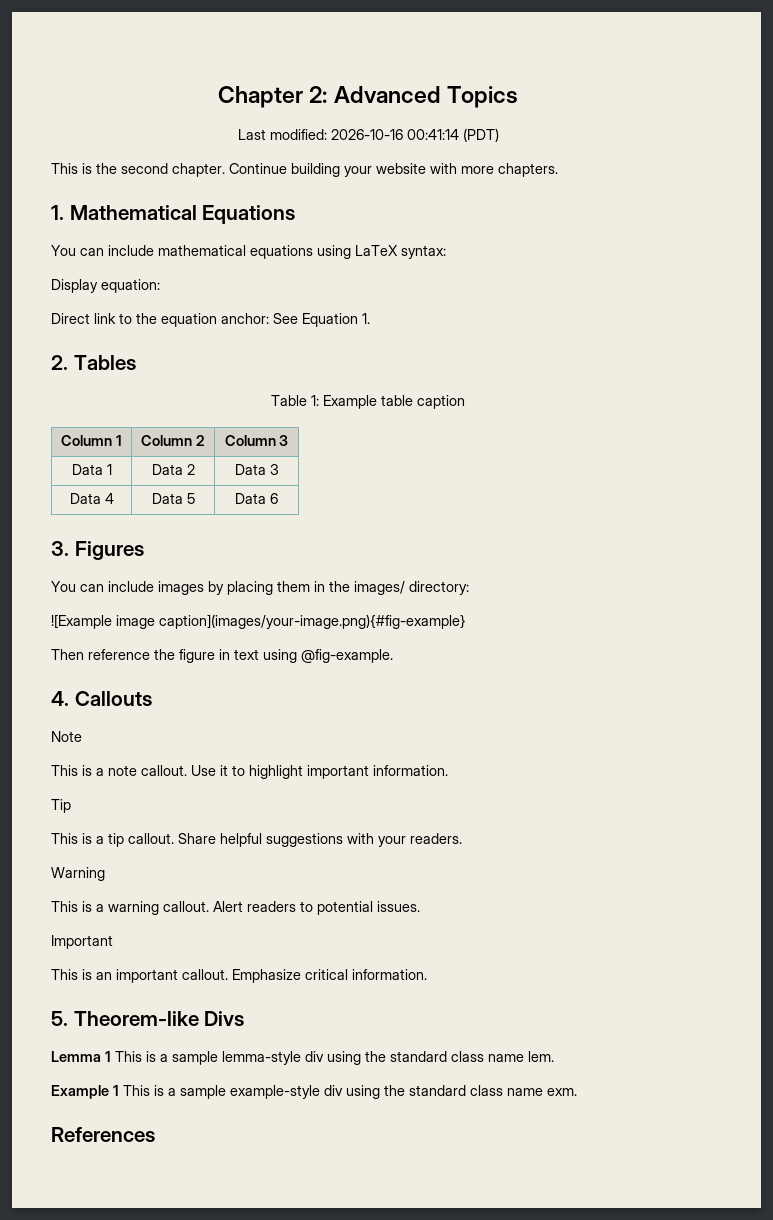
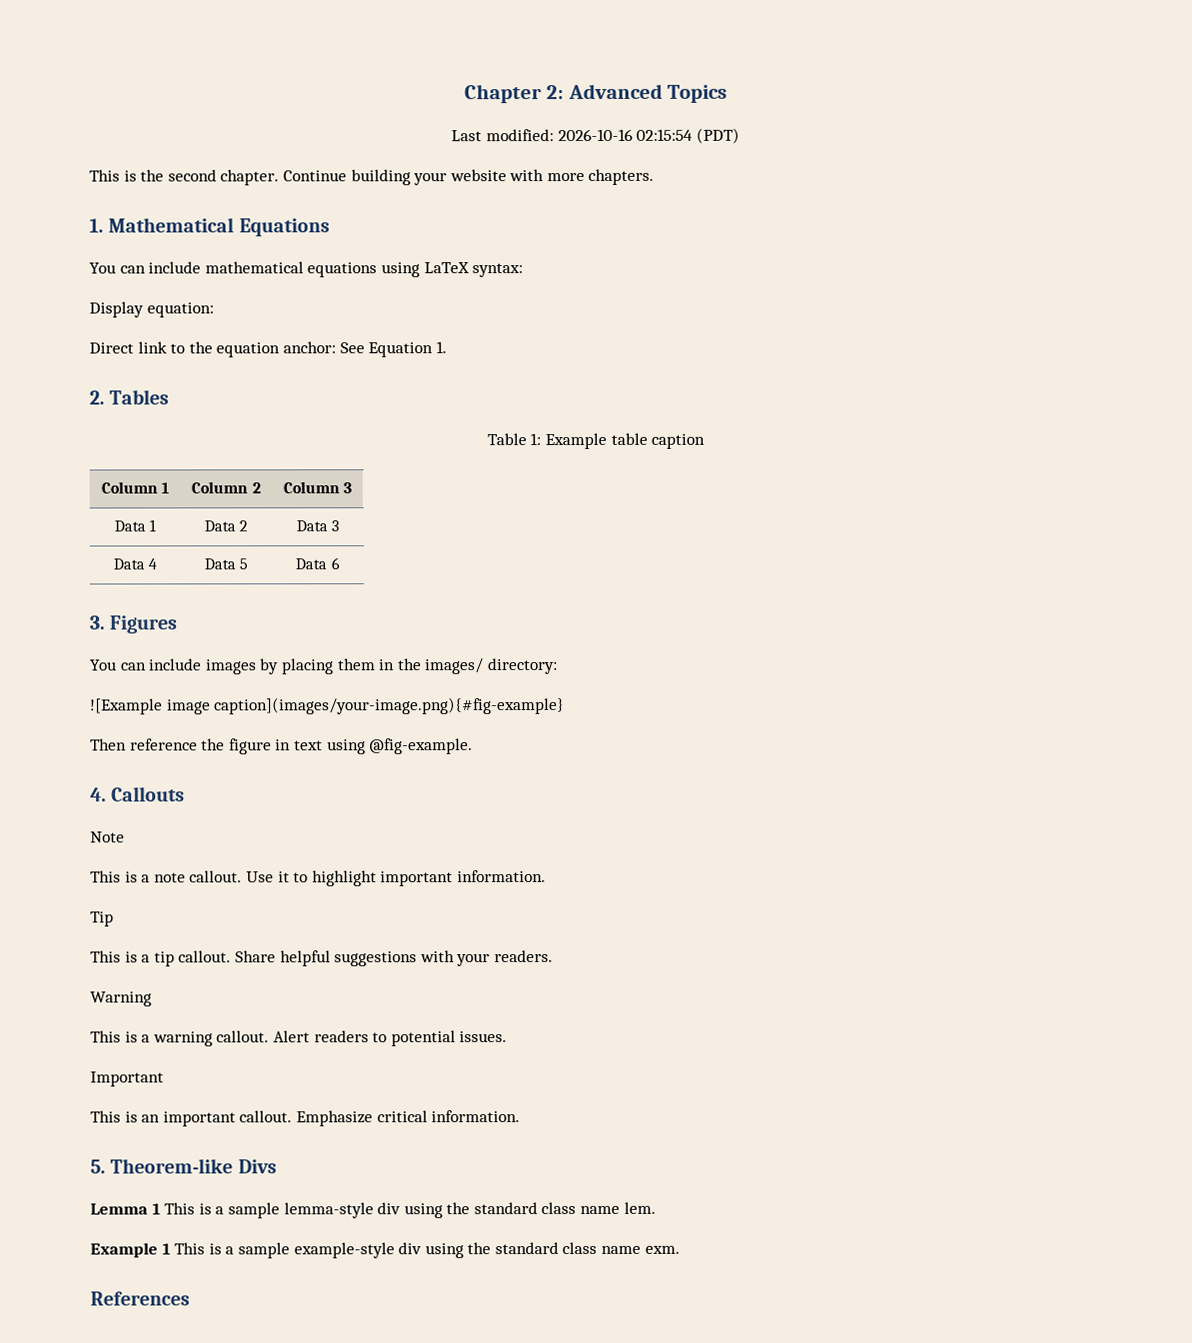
[406,129,459,140] 00:41:14 -> [636,128,694,141] 02:15:54

